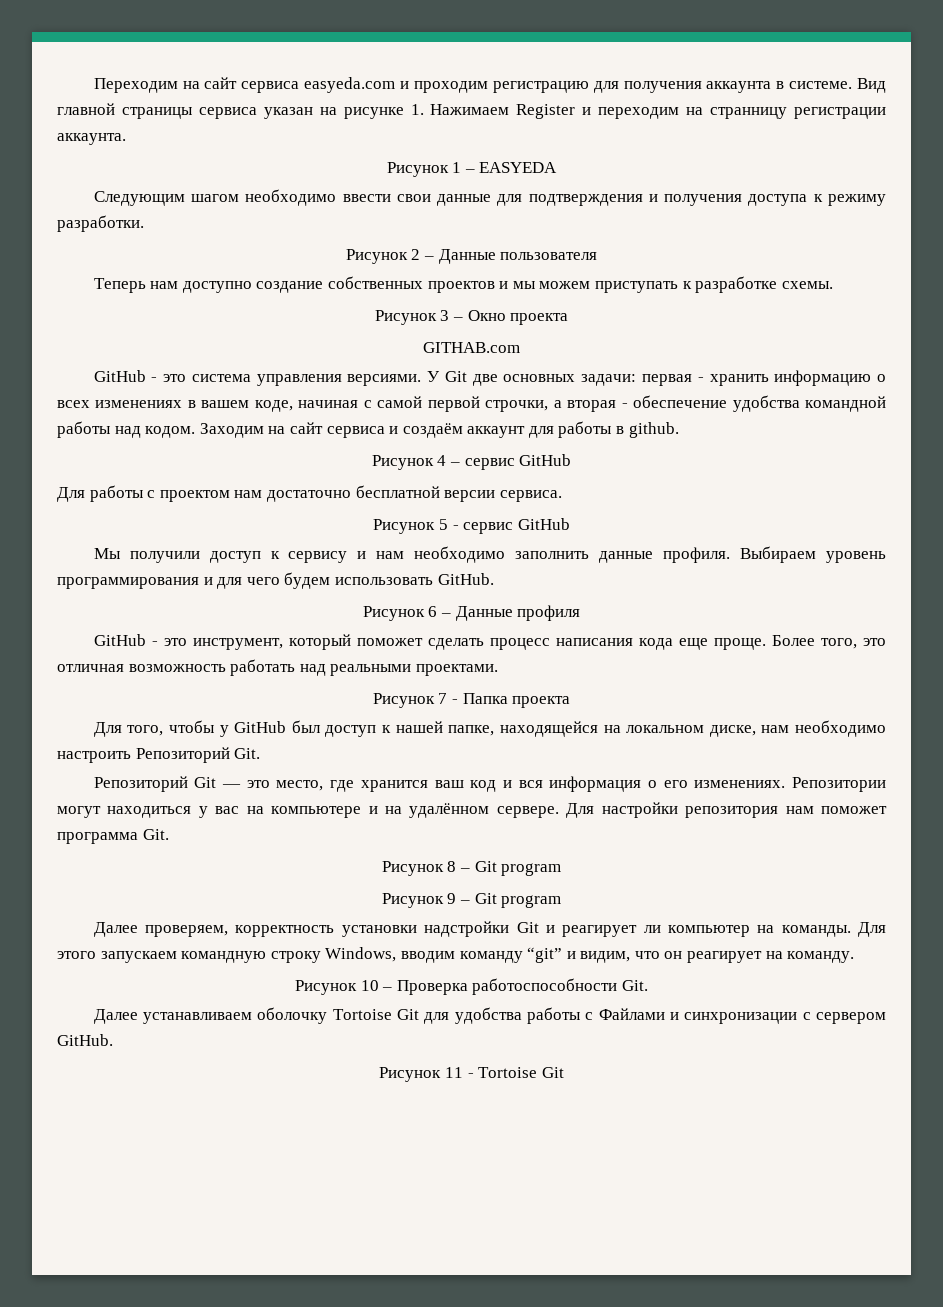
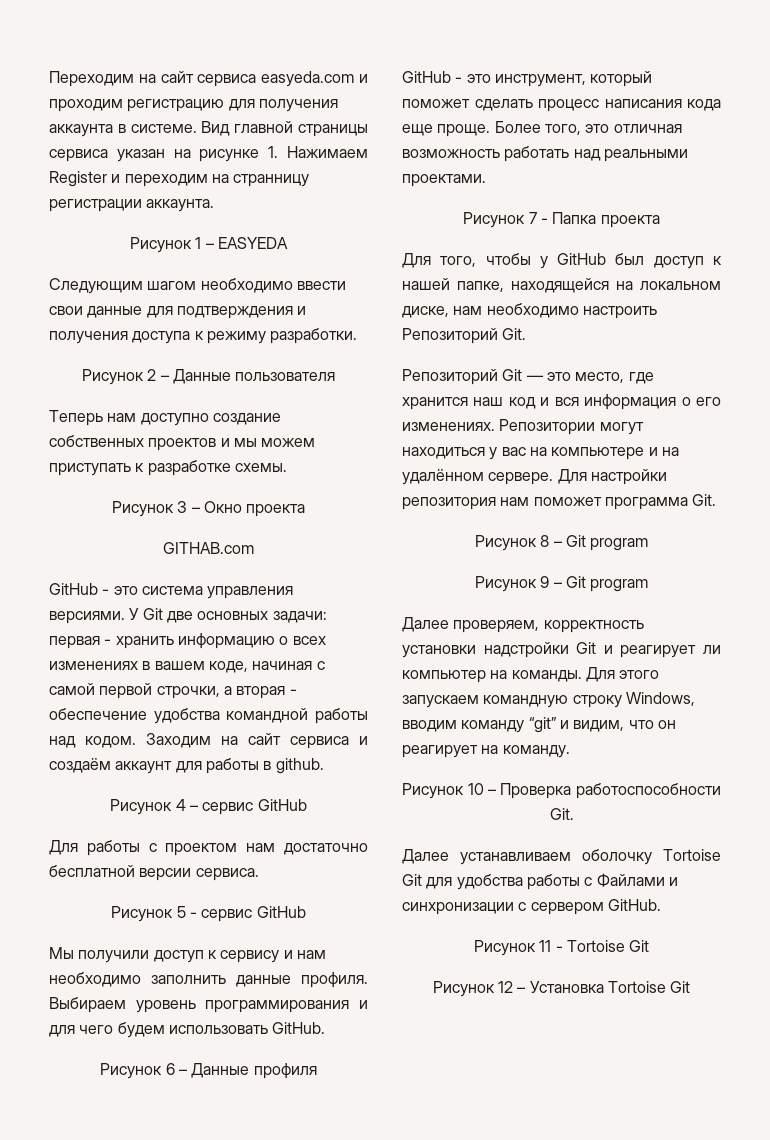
[434,780,464,788] ваш -> [473,397,504,406] наш
(564, 1072) none -> [432,981,691,997] // Рисунок 12 – Установка Tortoise Git

